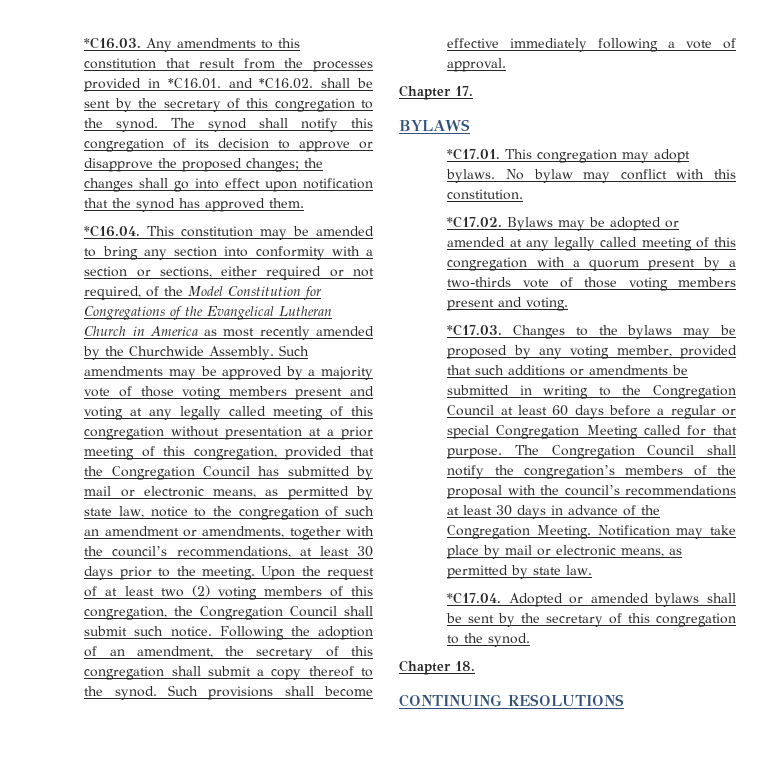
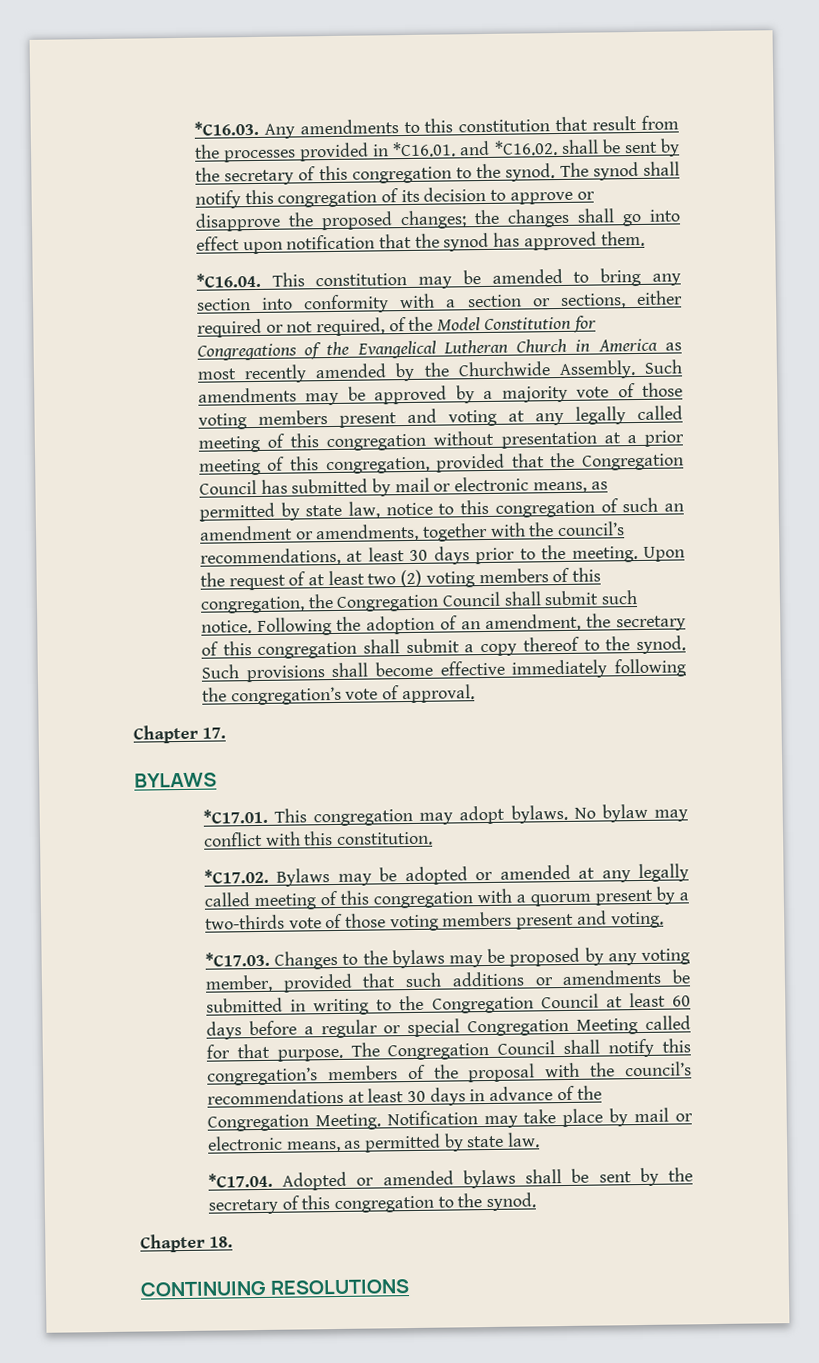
[213,506,233,516] the -> [460,499,490,515] this
[668,41,676,48] a -> [201,686,342,706] the congregation’s
[494,465,514,475] the -> [662,1038,691,1053] this

